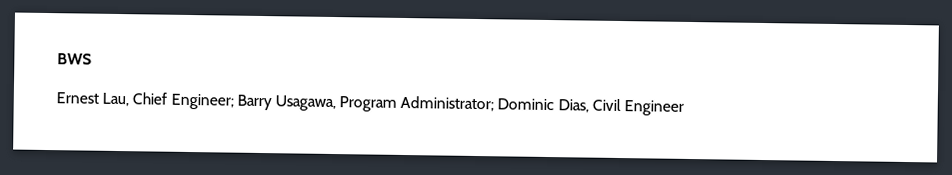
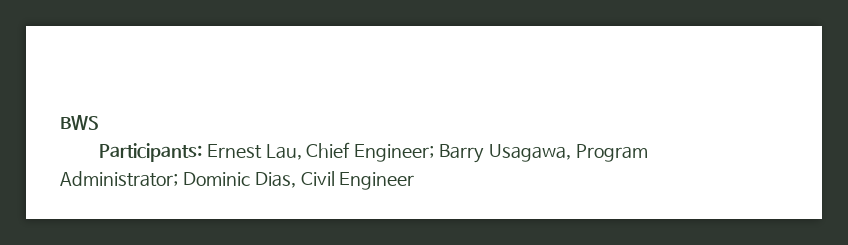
(92, 59) none -> [98,143,202,162] Participants:

